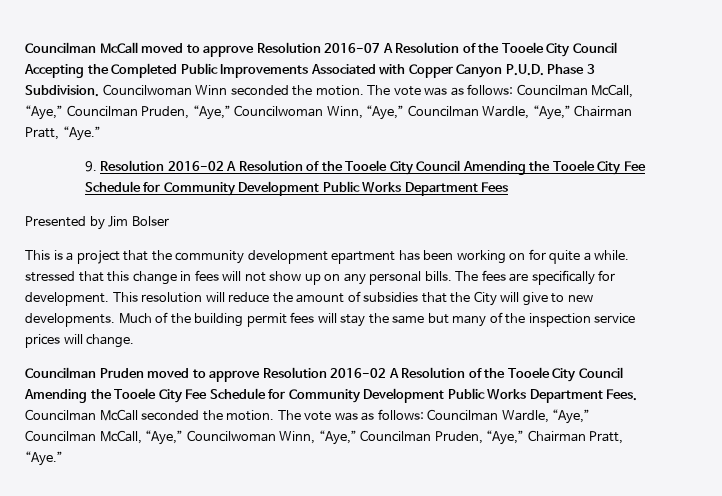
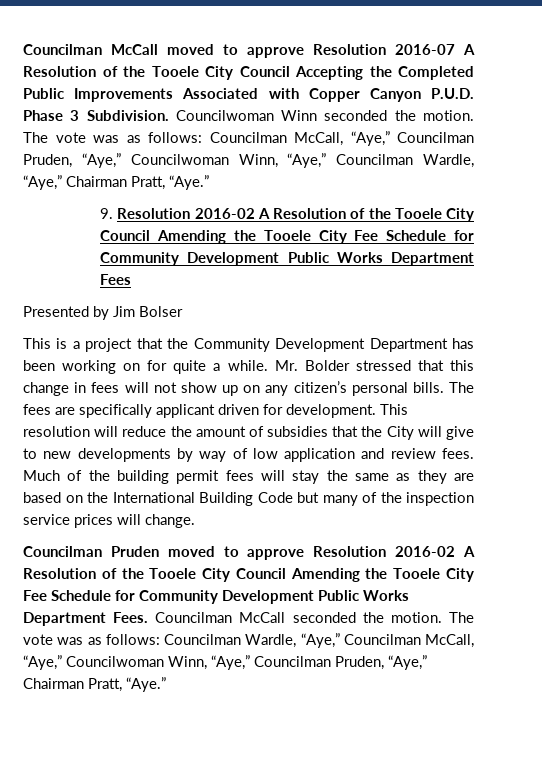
[175,250,396,264] community development epartment -> [193,338,448,352] Community Development Department
(630, 255) none -> [274,360,350,371] Mr. Bolder
(366, 279) none -> [293,381,347,393] citizen’s
(595, 277) none -> [156,404,259,418] applicant driven
[25,313,115,327] developments. -> [77,448,475,462] developments by way of low application and review fees.
(425, 319) none -> [396,470,474,484] [23,492,293,506] as they are based on the International Building Code

